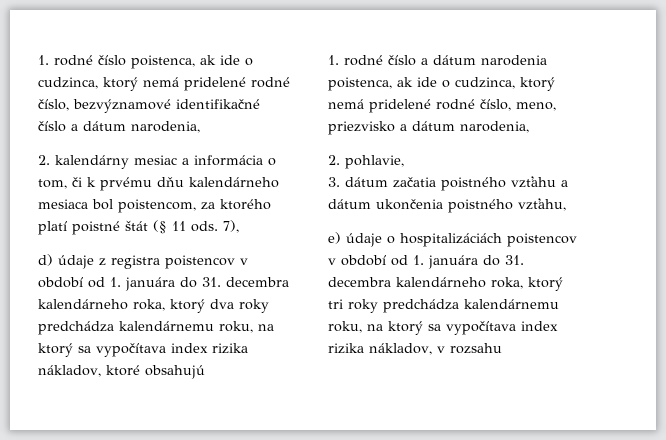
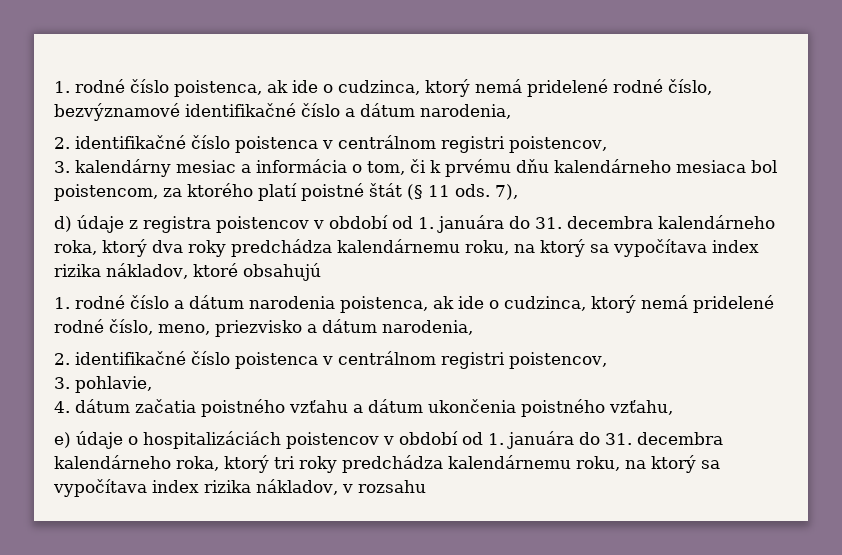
(50, 160) none -> [75,135,607,153] [54,161,70,173] identifikačné číslo poistenca v centrálnom registri poistencov, // 3.
(340, 160) none -> [75,351,607,369] [54,377,70,389] identifikačné číslo poistenca v centrálnom registri poistencov, // 3.
[328,177,340,187] 3. -> [54,401,70,413] 4.

